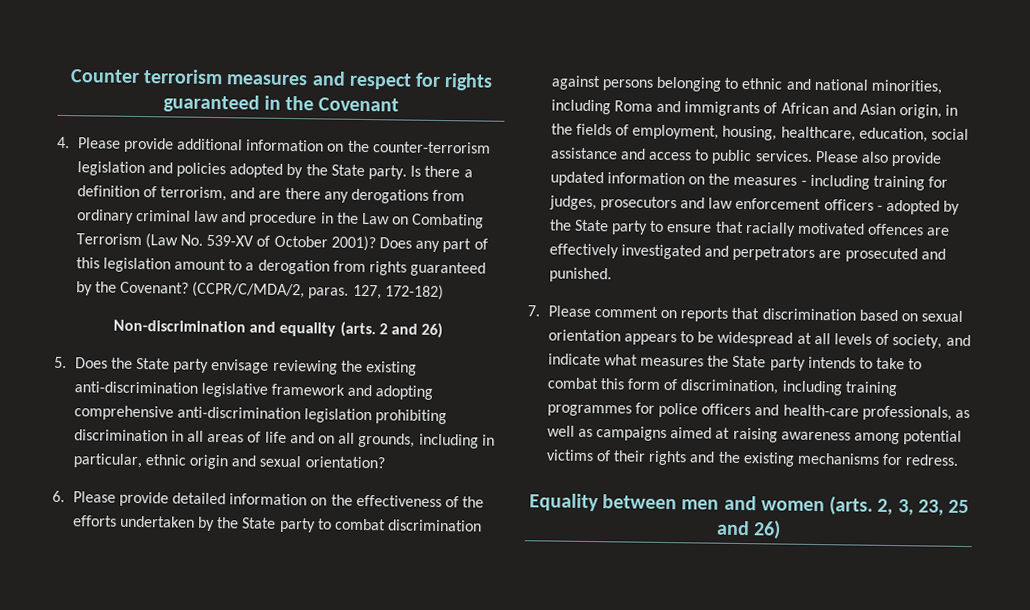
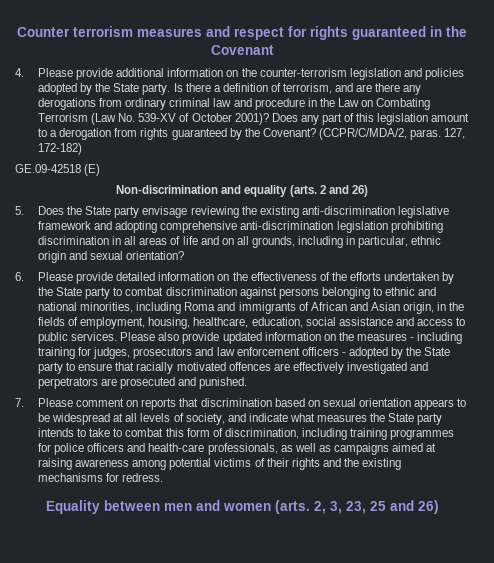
(444, 292) none -> [15,164,101,176] // GE.09-42518 (E)

